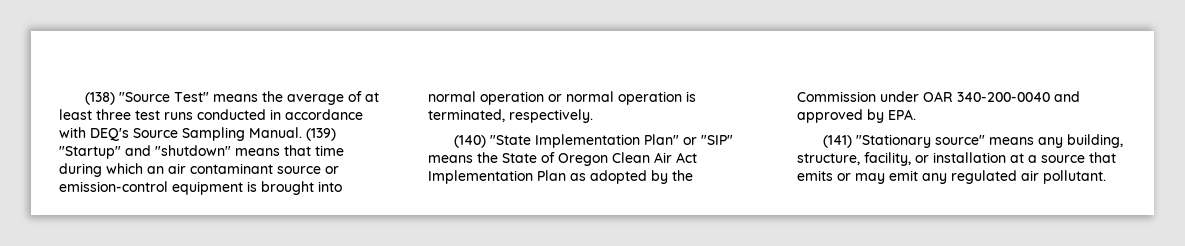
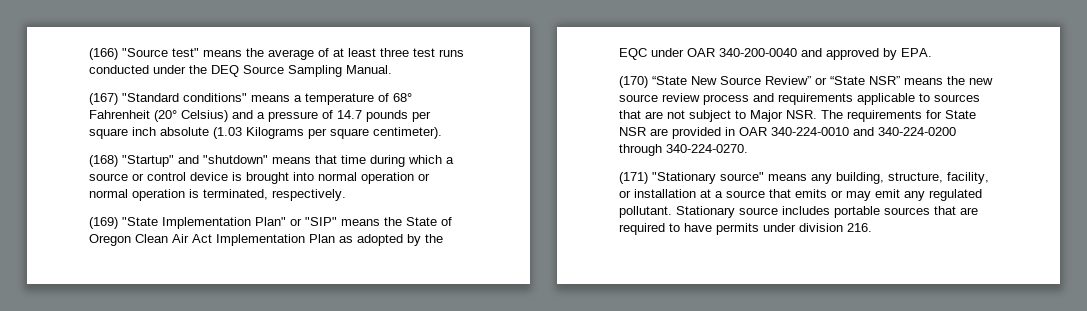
[85,92,210,105] (138) "Source Test" -> [89,48,199,60] (166) "Source test"
[270,109,363,120] [59,127,129,141] in accordance with DEQ's -> [153,65,239,77] under the DEQ
[306,128,336,141] (139) -> [89,93,412,105] [89,110,431,122] [89,127,442,139] [89,155,118,167] // (167) "Standard conditions" means a temperature of 68° Fahrenheit (20° Celsius) and a pressure of 14.7 pounds per square inch absolute (1.03 Kilograms per square centimeter). // (168)
[147,163,339,174] [59,181,243,195] an air contaminant source or emission-control equipment -> [446,157,454,164] [89,172,228,181] a source or control device
[454,135,487,148] (140) -> [89,217,118,229] (169)
[797,91,876,102] Commission -> [619,48,647,60] EQC
[823,135,853,148] (141) -> [619,76,993,88] [619,93,980,105] [619,110,976,122] [619,127,956,139] [619,144,748,156] [619,172,648,184] (170) “State New Source Review” or “State NSR” means the new source review process and requirements applicable to sources that are not subject to Major NSR. The requirements for State NSR are provided in OAR 340-224-0010 and 340-224-0200 through 340-224-0270. // (171)
[1021,170,1106,184] air pollutant. -> [619,206,978,218] [619,223,872,235] pollutant. Stationary source includes portable sources that are required to have permits under division 216.

